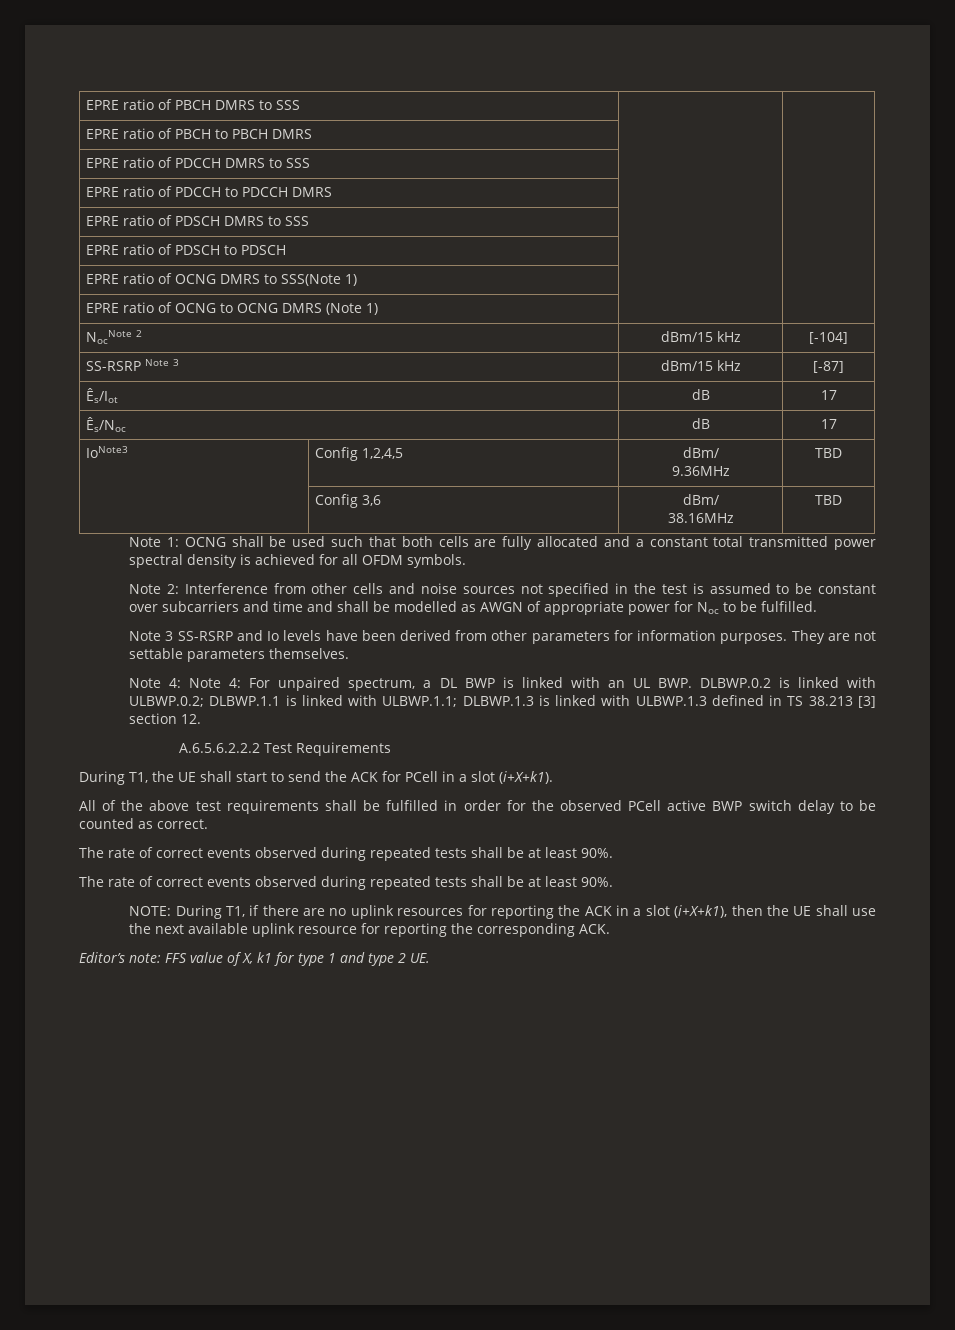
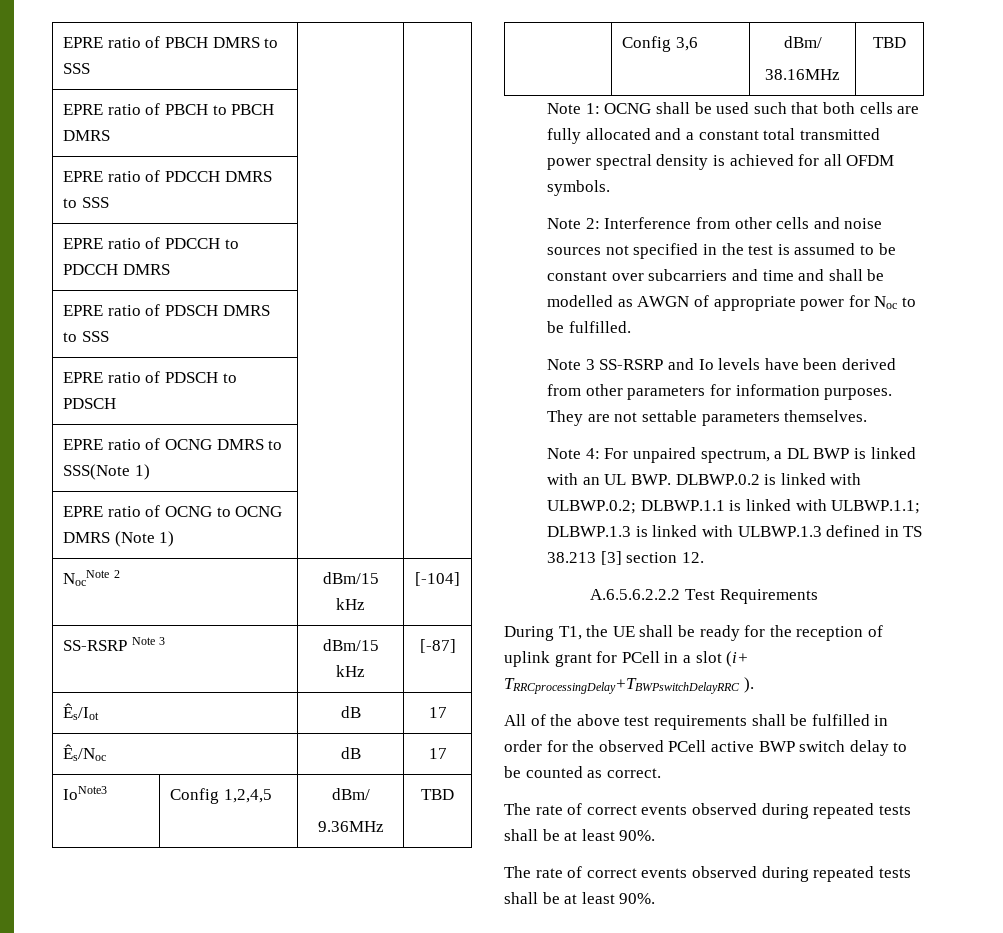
[189,678,242,688] Note 4: -> (600, 453) none
[236,771,378,782] start to send the ACK -> [677,625,883,641] [504,651,592,667] be ready for the reception of uplink grant
[499,771,553,784] (i+X+k1). -> [726,651,749,667] [504,677,754,694] (i+ TRRCprocessingDelay+TBWPswitchDelayRRC ).
[129,905,877,919] [129,923,611,937] [79,952,430,966] // NOTE: During T1, if there are no uplink resources for reporting the ACK in a slot (i+X+k1), then the UE shall use the next available uplink resource for reporting the corresponding ACK. // Editor’s note: FFS value of X, k1 for type 1 and type 2 UE. -> (656, 898) none

